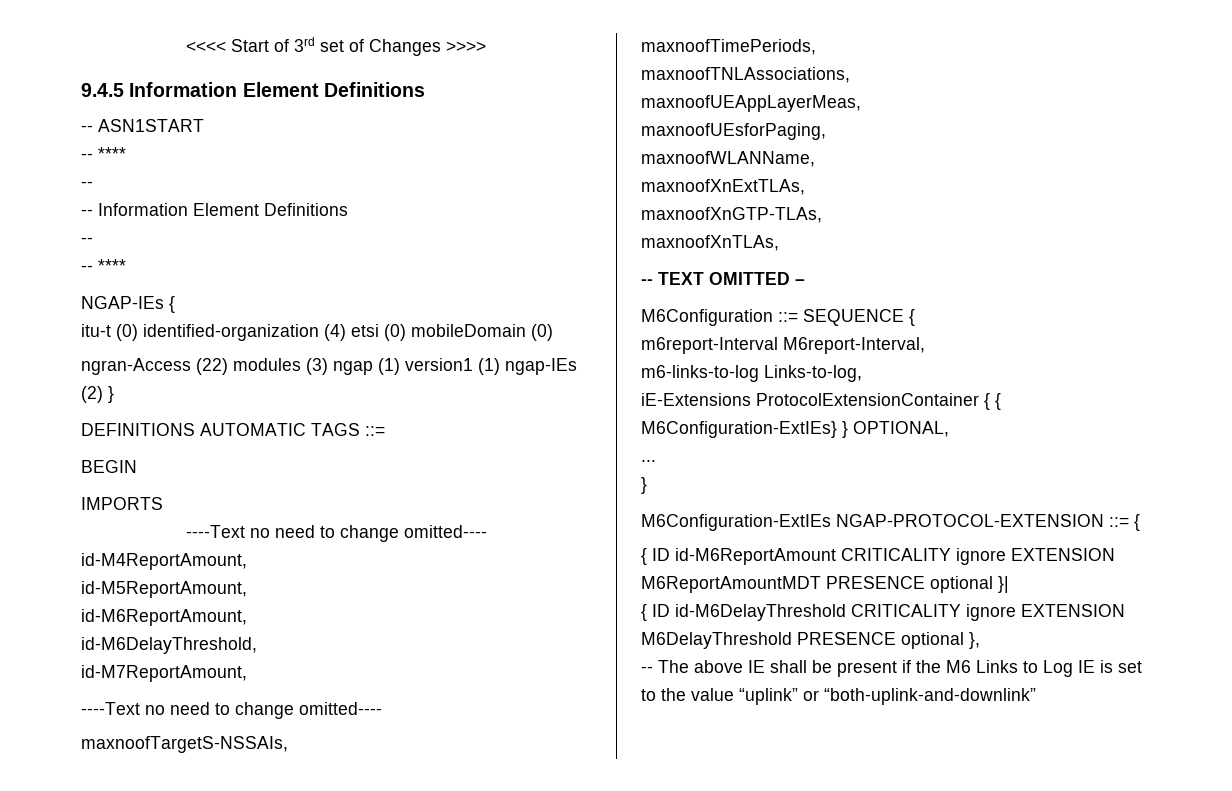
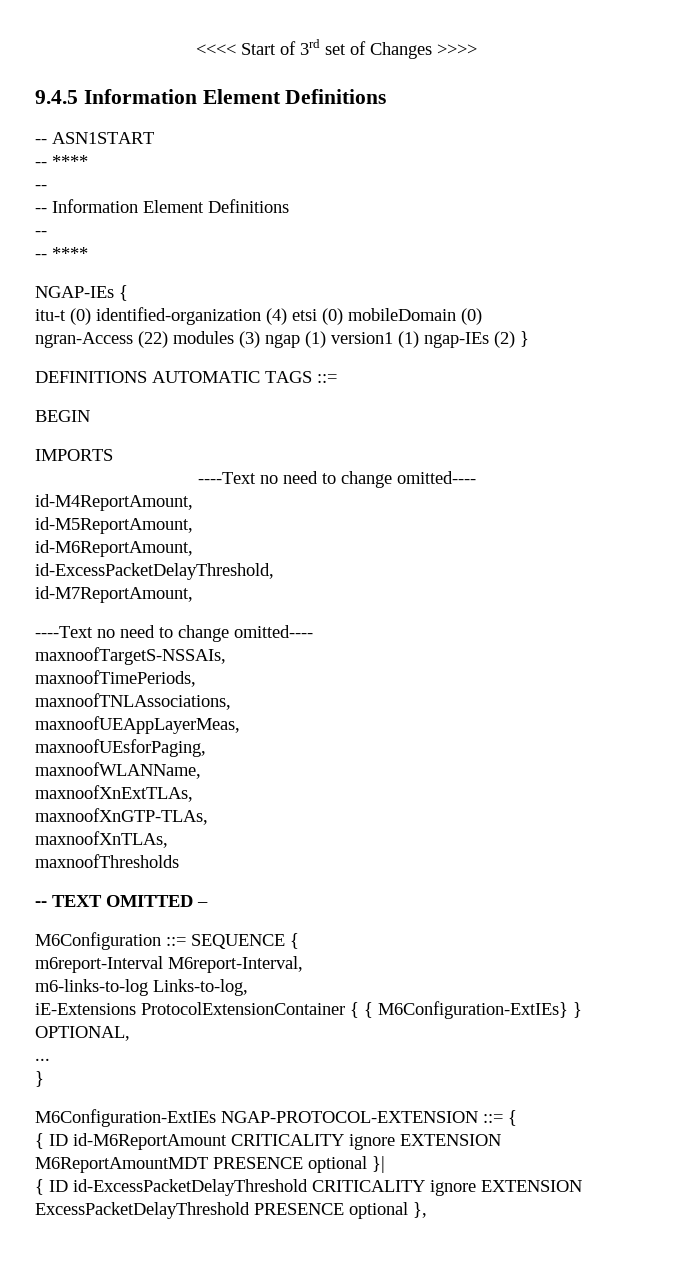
[81,637,257,654] id-M6DelayThreshold, -> [35,563,274,580] id-ExcessPacketDelayThreshold,
(779, 243) none -> [35,854,179,868] // maxnoofThresholds
[675,604,1125,621] [641,632,792,649] id-M6DelayThreshold CRITICALITY ignore EXTENSION M6DelayThreshold -> [73,1179,582,1196] [35,1202,250,1219] id-ExcessPacketDelayThreshold CRITICALITY ignore EXTENSION ExcessPacketDelayThreshold
[641,660,1142,677] [641,688,1036,705] // -- The above IE shall be present if the M6 Links to Log IE is set to the value “uplink” or “both-uplink-and-downlink” -> (427, 1210) none

